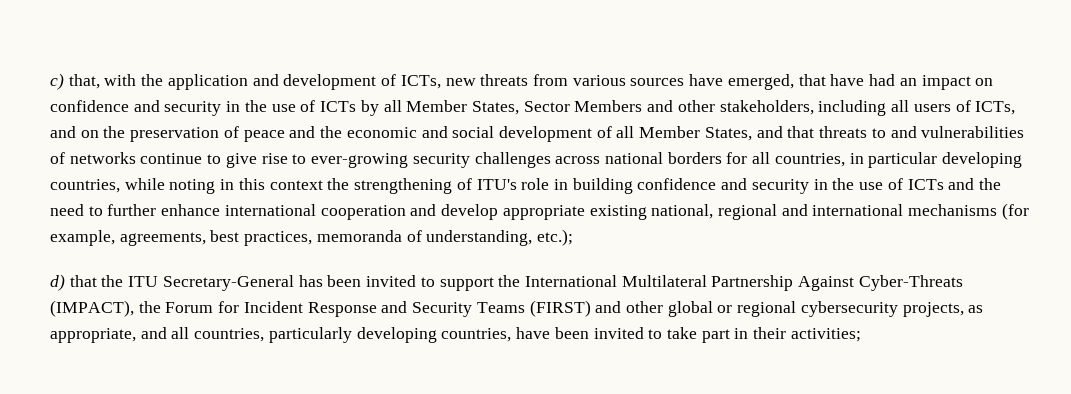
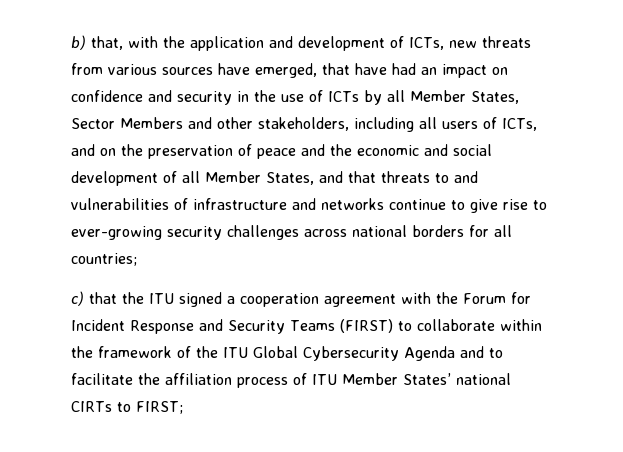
[50,73,64,90] c) -> [71,35,86,50] b)
(65, 158) none -> [193,198,316,210] infrastructure and
[774,152,1023,168] [50,178,1001,194] [50,203,1029,220] [50,229,574,246] [50,274,963,291] [50,300,134,317] countries, in particular developing countries, while noting in this context the strengthening of ITU's role in building confidence and security in the use of ICTs and the need to further enhance international cooperation and develop appropriate existing national, regional and international mechanisms (for example, agreements, best practices, memoranda of understanding, etc.); // d) that the ITU Secretary-General has been invited to support the International Multilateral Partnership Against Cyber-Threats (IMPACT), -> [71,253,137,266] [71,291,431,307] countries; // c) that the ITU signed a cooperation agreement with
[595,301,984,317] [50,327,861,343] and other global or regional cybersecurity projects, as appropriate, and all countries, particularly developing countries, have been invited to take part in their activities; -> [397,319,542,331] [71,346,503,361] [71,373,511,388] [71,401,183,414] to collaborate within the framework of the ITU Global Cybersecurity Agenda and to facilitate the affiliation process of ITU Member States’ national CIRTs to FIRST;

